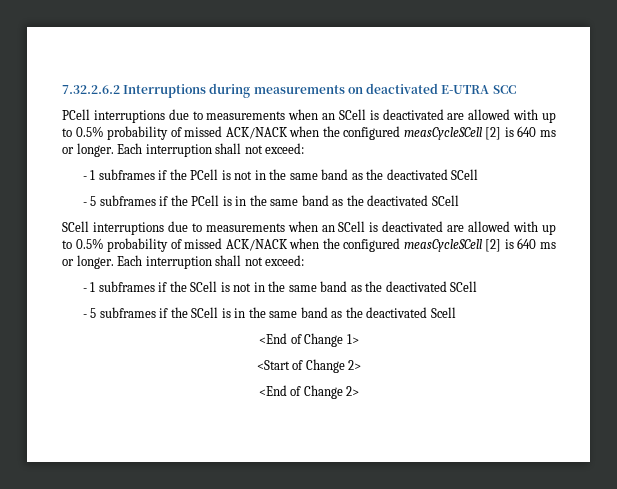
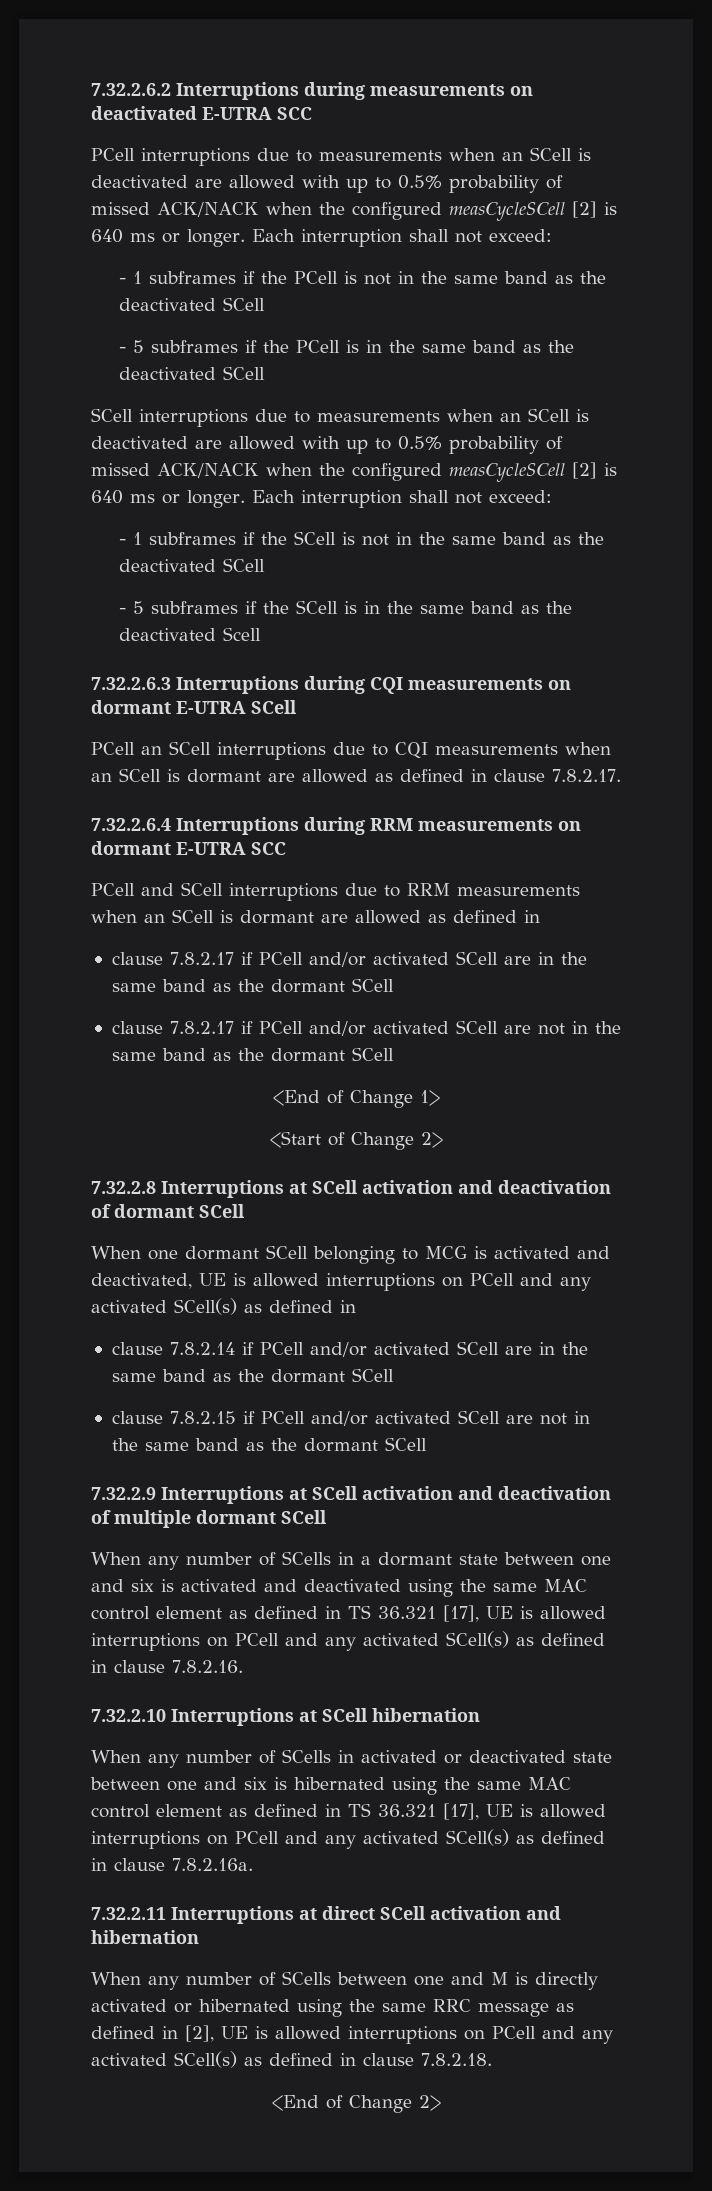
(456, 312) none -> [91,676,571,694] [91,700,297,714] [91,741,611,760] [91,768,621,783] [91,817,581,835] [91,841,286,855] [91,882,580,901] [91,909,540,924] [111,951,587,967] [111,978,394,993] [111,1020,621,1036] [111,1047,394,1062] // 7.32.2.6.3 Interruptions during CQI measurements on dormant E-UTRA SCell // PCell an SCell interruptions due to CQI measurements when an SCell is dormant are allowed as defined in clause 7.8.2.17. // 7.32.2.6.4 Interruptions during RRM measurements on dormant E-UTRA SCC // PCell and SCell interruptions due to RRM measurements when an SCell is dormant are allowed as defined in // clause 7.8.2.17 if PCell and/or activated SCell are in the same band as the dormant SCell // clause 7.8.2.17 if PCell and/or activated SCell are not in the same band as the dormant SCell
(362, 365) none -> [91,1180,611,1198] [91,1204,245,1218] [91,1245,610,1264] [91,1273,591,1291] [91,1298,356,1315] [111,1341,588,1357] [111,1368,394,1383] [111,1410,590,1426] [111,1437,427,1452] [91,1486,611,1504] [91,1510,327,1528] [91,1551,611,1570] [91,1579,587,1597] [91,1605,606,1622] [91,1631,605,1651] [91,1660,243,1673] [91,1708,480,1726] [91,1749,612,1768] [90,1777,571,1795] [91,1803,606,1820] [91,1829,605,1849] [91,1858,253,1871] [91,1906,561,1924] [91,1930,199,1944] [91,1971,598,1990] [91,1999,574,2017] [91,2025,613,2044] [91,2051,492,2068] // 7.32.2.8 Interruptions at SCell activation and deactivation of dormant SCell // When one dormant SCell belonging to MCG is activated and deactivated, UE is allowed interruptions on PCell and any activated SCell(s) as defined in // clause 7.8.2.14 if PCell and/or activated SCell are in the same band as the dormant SCell // clause 7.8.2.15 if PCell and/or activated SCell are not in the same band as the dormant SCell // 7.32.2.9 Interruptions at SCell activation and deactivation of multiple dormant SCell // When any number of SCells in a dormant state between one and six is activated and deactivated using the same MAC control element as defined in TS 36.321 [17], UE is allowed interruptions on PCell and any activated SCell(s) as defined in clause 7.8.2.16. // 7.32.2.10 Interruptions at SCell hibernation // When any number of SCells in activated or deactivated state between one and six is hibernated using the same MAC control element as defined in TS 36.321 [17], UE is allowed interruptions on PCell and any activated SCell(s) as defined in clause 7.8.2.16a. // 7.32.2.11 Interruptions at direct SCell activation and hibernation // When any number of SCells between one and M is directly activated or hibernated using the same RRC message as defined in [2], UE is allowed interruptions on PCell and any activated SCell(s) as defined in clause 7.8.2.18.

